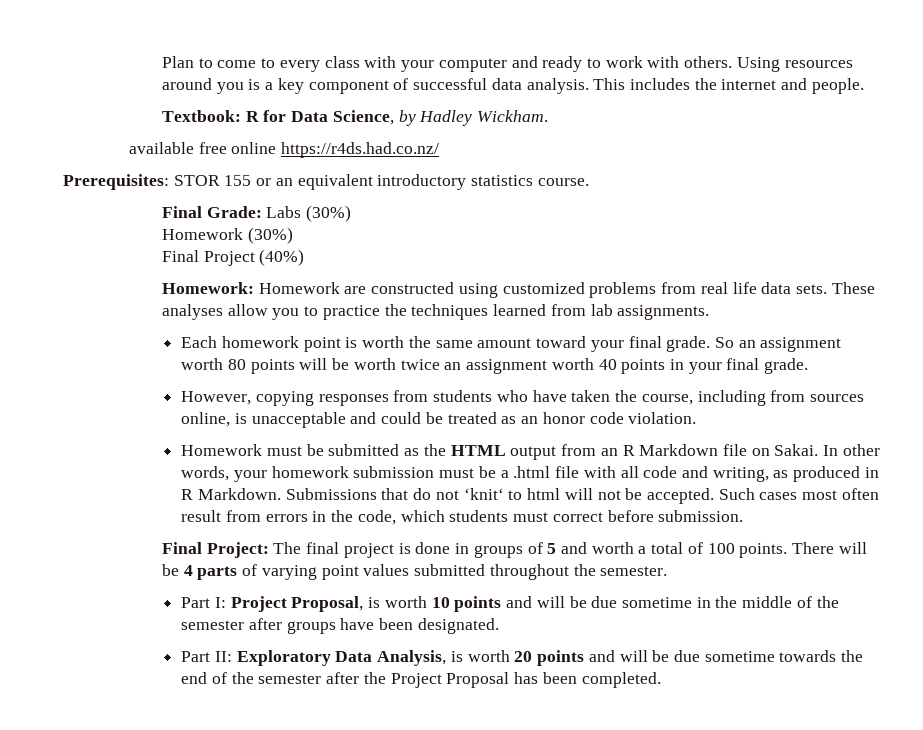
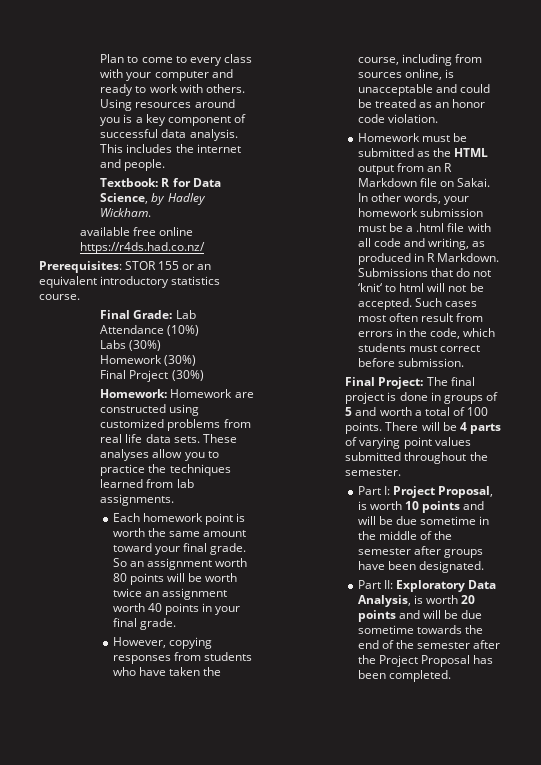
(262, 212) none -> [175,310,196,319] [100,325,200,336] Lab Attendance (10%) //
[259,249,305,266] (40%) -> [171,370,204,381] (30%)

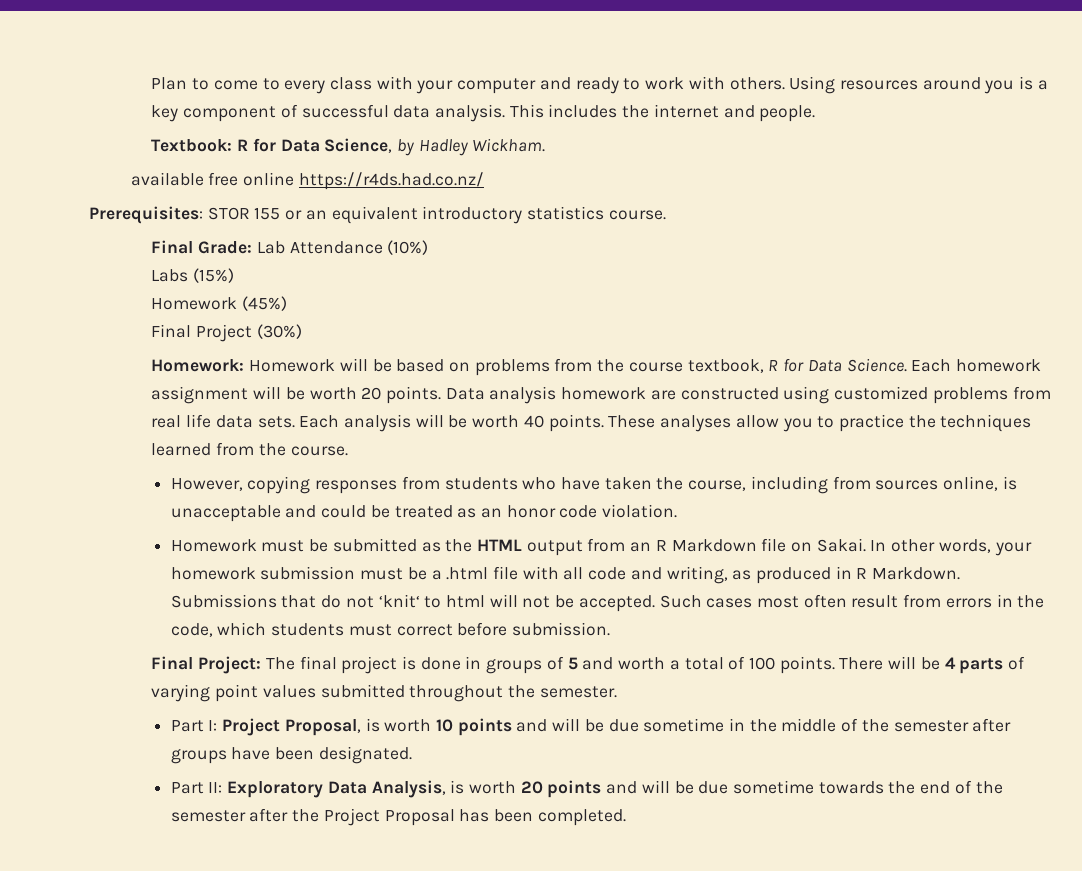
[129,340,162,351] [100,355,197,366] (30%) // Homework (30%) -> [193,268,235,283] [151,296,288,311] (15%) // Homework (45%)
(233, 393) none -> [339,358,1041,376] [151,386,647,404] will be based on problems from the course textbook, R for Data Science. Each homework assignment will be worth 20 points. Data analysis homework
(200, 439) none -> [299,414,604,432] Each analysis will be worth 40 points.
[176,479,194,488] [100,494,175,506] [112,513,246,525] [112,528,247,537] [112,543,247,555] [112,558,248,570] [112,573,238,585] [112,588,228,600] [112,603,241,615] [112,618,177,630] lab assignments. // Each homework point is worth the same amount toward your final grade. So an assignment worth 80 points will be worth twice an assignment worth 40 points in your final grade. -> [258,443,348,456] the course.

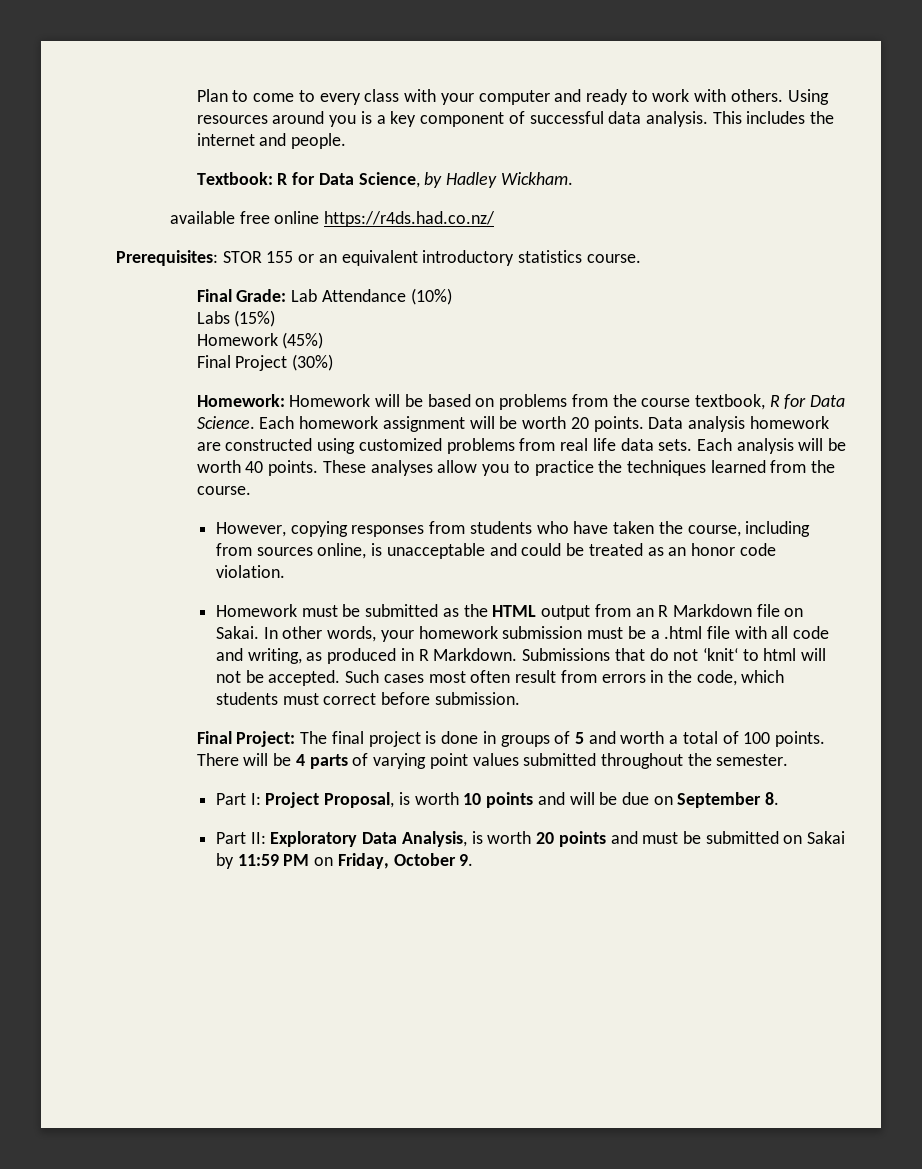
[643,718,1012,732] [170,746,412,764] sometime in the middle of the semester after groups have been designated. -> [653,792,780,808] on September 8.
[641,780,1003,794] [170,808,626,826] will be due sometime towards the end of the semester after the Project Proposal has been completed. -> [642,831,846,844] [215,853,474,869] must be submitted on Sakai by 11:59 PM on Friday, October 9.

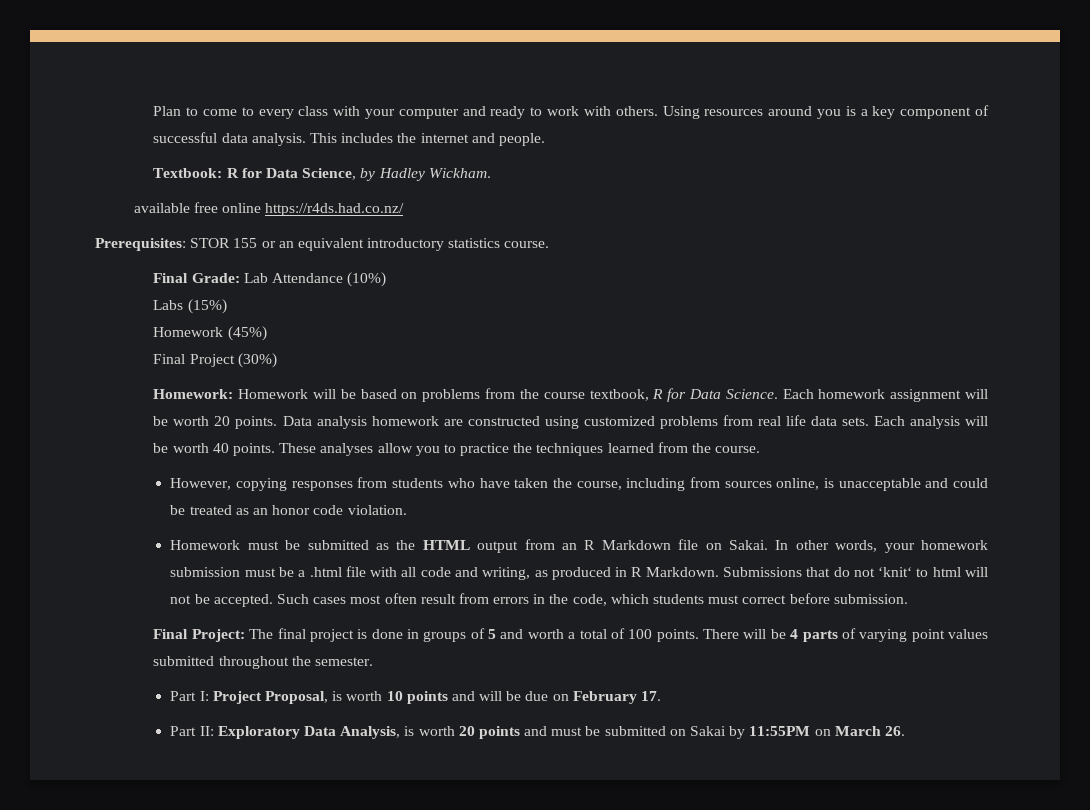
[677,792,780,808] September 8. -> [572,691,662,704] February 17.
[237,853,474,869] 11:59 PM on Friday, October 9. -> [749,726,905,736] 11:55PM on March 26.

